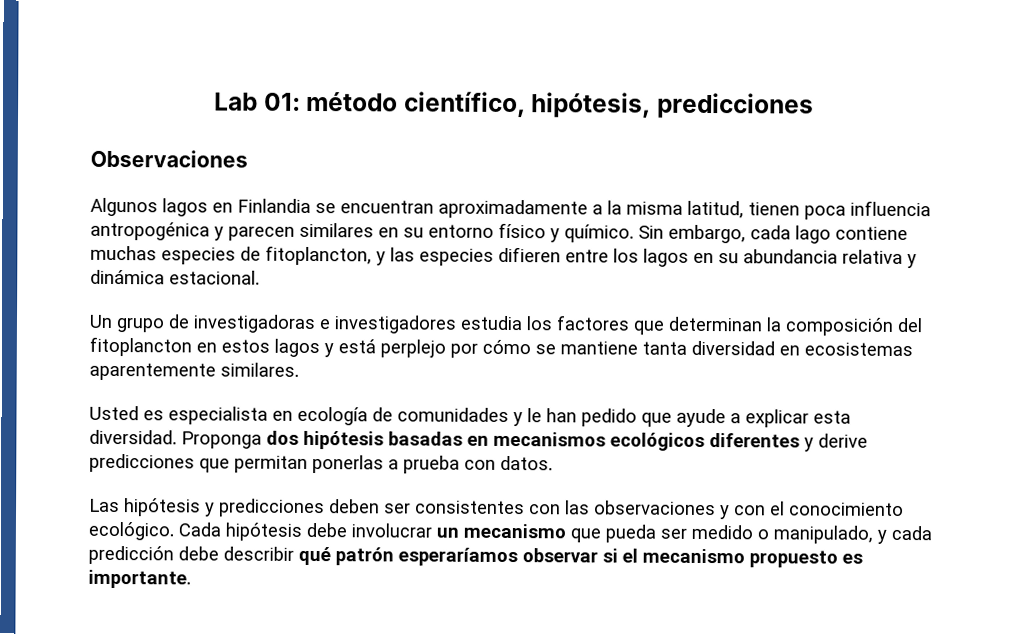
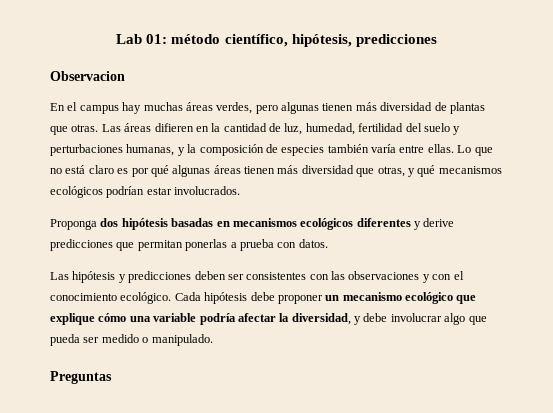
[90,149,248,168] [90,197,931,220] [90,221,908,244] [90,245,917,269] [90,269,260,285] [89,314,923,336] [89,336,913,358] [89,362,299,381] [89,405,851,428] [89,429,177,445] Observaciones // Algunos lagos en Finlandia se encuentran aproximadamente a la misma latitud, tienen poca influencia antropogénica y parecen similares en su entorno físico y químico. Sin embargo, cada lago contiene muchas especies de fitoplancton, y las especies difieren entre los lagos en su abundancia relativa y dinámica estacional. // Un grupo de investigadoras e investigadores estudia los factores que determinan la composición del fitoplancton en estos lagos y está perplejo por cómo se mantiene tanta diversidad en ecosistemas aparentemente similares. // Usted es especialista en ecología de comunidades y le han pedido que ayude a explicar esta diversidad. -> [50,71,125,81] [50,102,485,114] [50,123,461,135] [50,144,493,156] [50,165,502,177] [50,186,241,198] Observacion // En el campus hay muchas áreas verdes, pero algunas tienen más diversidad de plantas que otras. Las áreas difieren en la cantidad de luz, humedad, fertilidad del suelo y perturbaciones humanas, y la composición de especies también varía entre ellas. Lo que no está claro es por qué algunas áreas tienen más diversidad que otras, y qué mecanismos ecológicos podrían estar involucrados. //
[351,523,432,538] involucrar -> [277,295,323,304] proponer
(566, 531) none -> [405,292,477,304] [50,313,466,325] ecológico que explique cómo una variable podría afectar la diversidad, y debe involucrar algo
[773,525,932,544] [88,545,863,568] [88,569,191,589] manipulado, y cada predicción debe describir qué patrón esperaríamos observar si el mecanismo propuesto es importante. -> [151,334,213,346] [50,371,112,384] manipulado. // Preguntas

